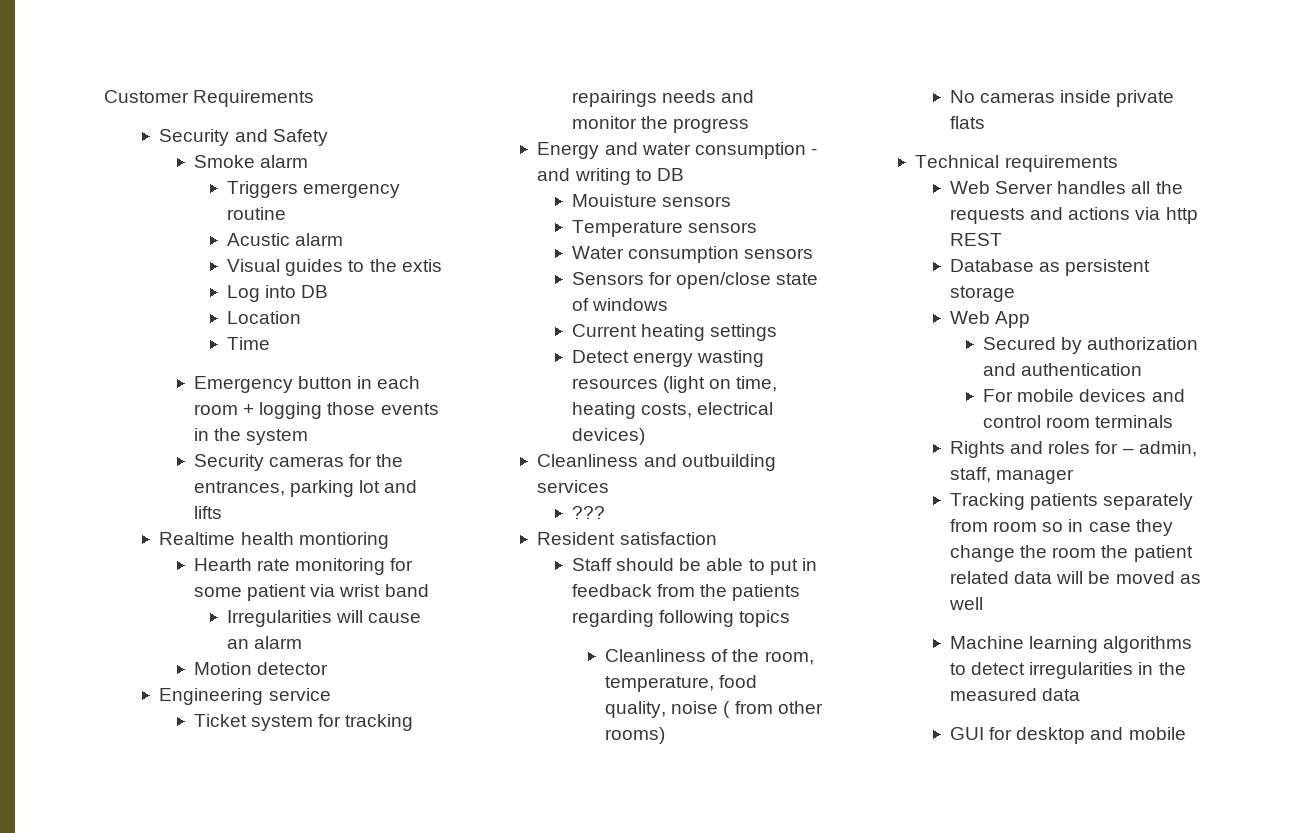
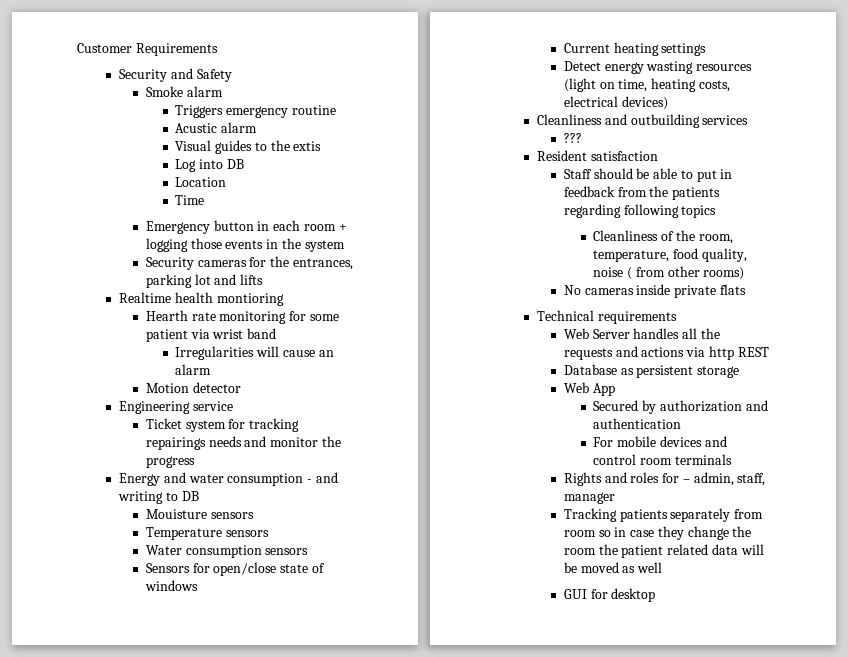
[950,636,1193,653] [950,662,1186,679] [950,688,1081,701] // Machine learning algorithms to detect irregularities in the measured data -> (663, 567) none
[1090,727,1186,740] and mobile -> (656, 595) none

